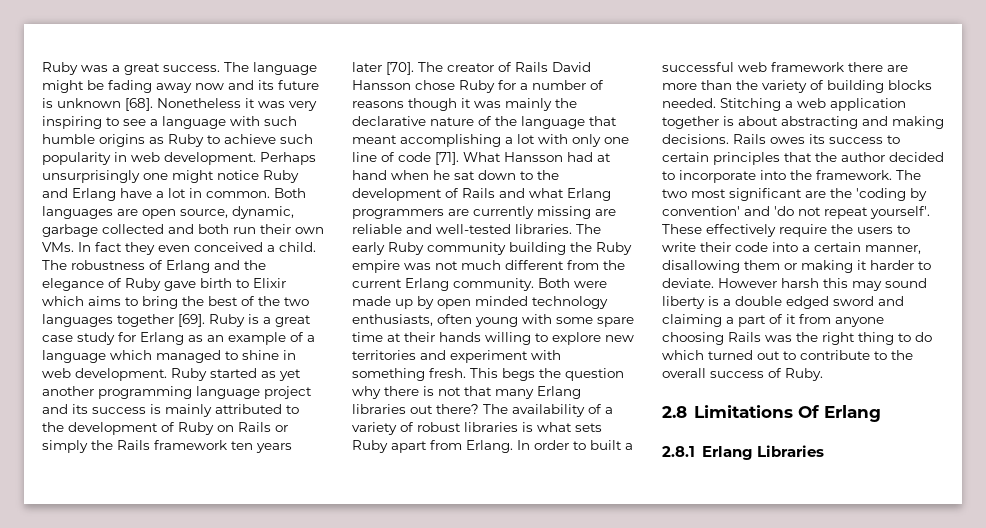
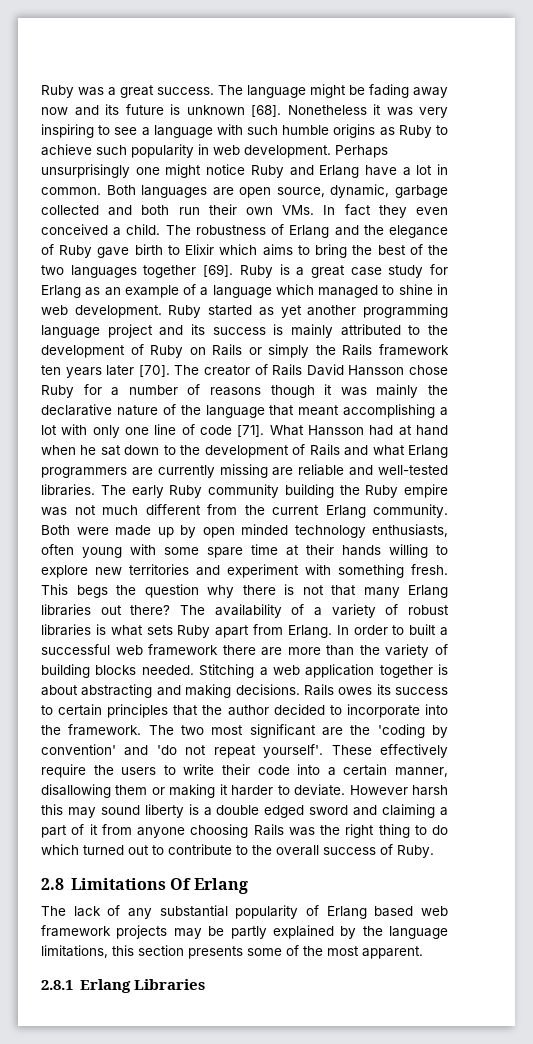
(881, 413) none -> [41,905,449,919] [41,925,448,939] [41,945,423,959] // The lack of any substantial popularity of Erlang based web framework projects may be partly explained by the language limitations, this section presents some of the most apparent.

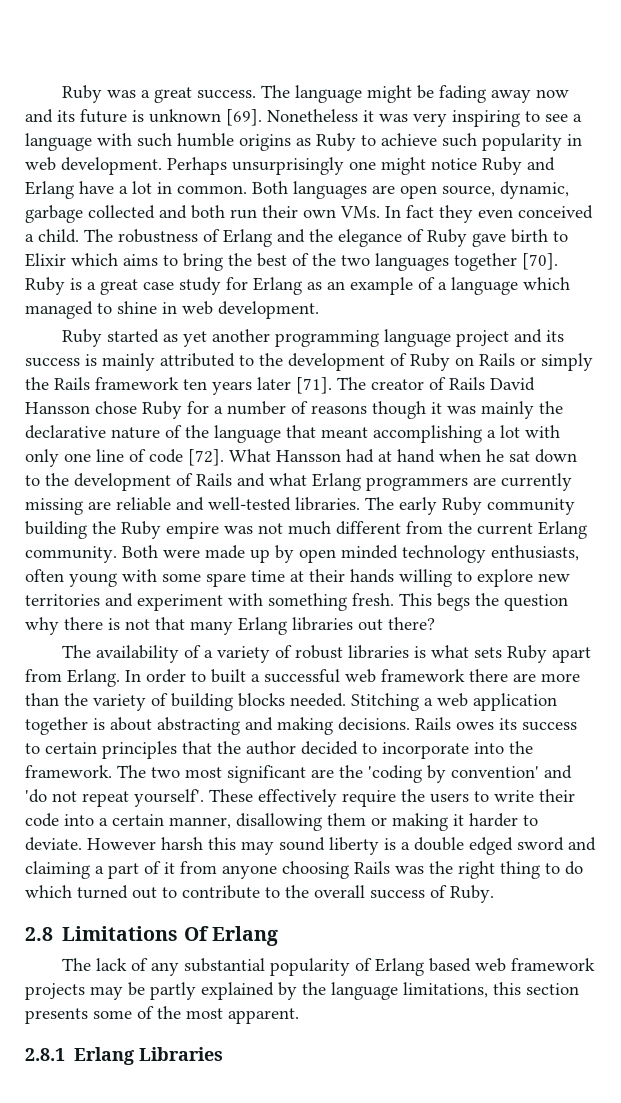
[251,105,281,117] [68]. -> [226,109,262,126] [69].
[203,264,234,277] [69]. -> [522,253,558,270] [70].
(162, 311) none -> (319, 310) //
[138,365,170,377] [70]. -> [296,377,332,394] [71].
[237,425,265,437] [71]. -> [188,449,224,466] [72].
(171, 610) none -> (435, 623) //

